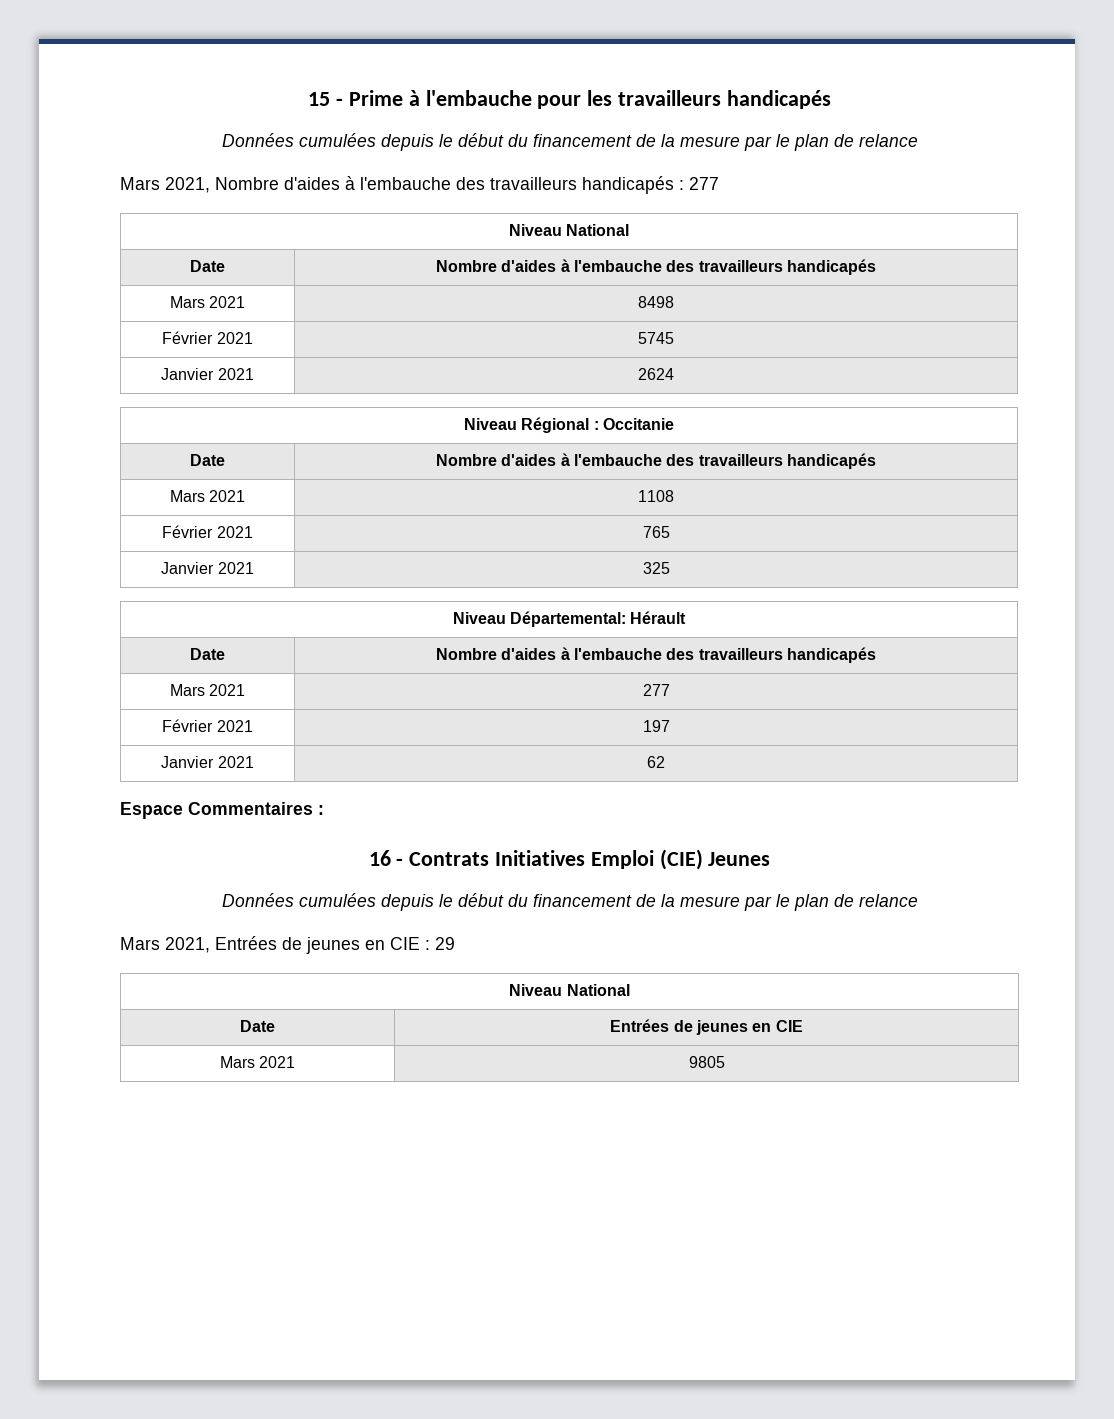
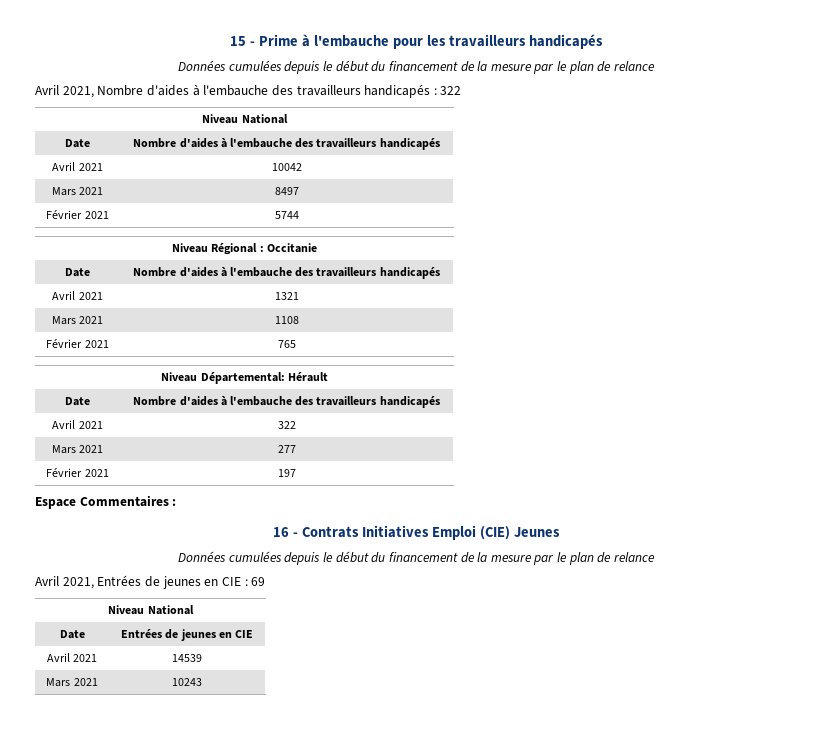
[120,177,160,190] Mars -> [35,85,59,95] Avril
[689,177,719,190] 277 -> [440,86,462,95] 322
[169,296,246,308] [638,296,674,308] [162,331,253,344] [638,332,674,344] [161,368,254,380] [638,368,674,380] // Mars 2021 | 8498 // Février 2021 | 5745 // Janvier 2021 | 2624 -> [52,162,103,171] [271,163,302,171] [51,187,104,196] [274,187,299,195] [46,210,109,219] [274,211,299,219] // Avril 2021 | 10042 // Mars 2021 | 8497 // Février 2021 | 5744
(876, 461) none -> [52,291,103,300] [274,292,299,300] // Avril 2021 | 1321
[161,562,254,574] [642,562,670,574] // Janvier 2021 | 325 -> (296, 344) none
(876, 655) none -> [52,420,103,429] [277,421,296,429] // Avril 2021 | 322
[161,756,254,768] [647,756,666,768] // Janvier 2021 | 62 -> (296, 473) none
[120,937,160,950] Mars -> [35,576,59,586] Avril
[435,937,455,950] 29 -> [251,577,266,586] 69
[219,1056,296,1068] [688,1056,725,1068] // Mars 2021 | 9805 -> [46,653,98,662] [172,654,202,662] [46,678,98,687] [172,678,202,686] // Avril 2021 | 14539 // Mars 2021 | 10243

